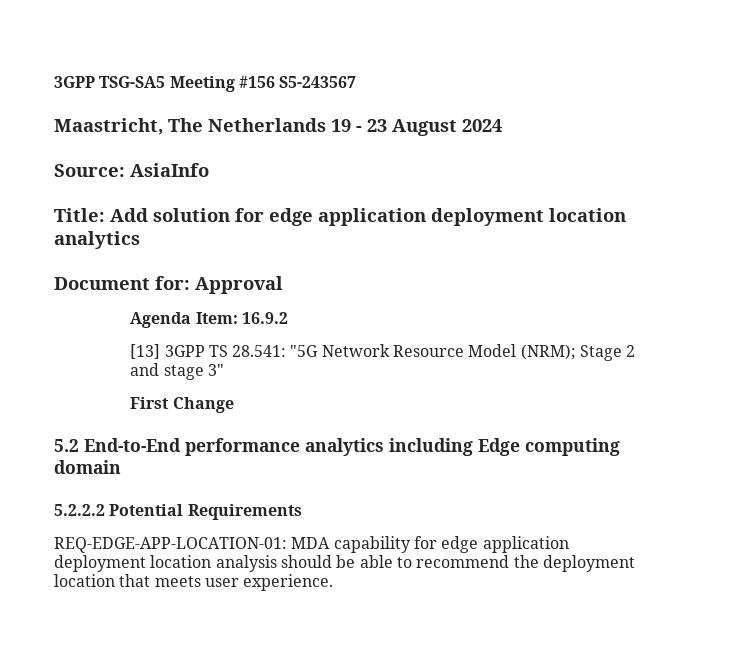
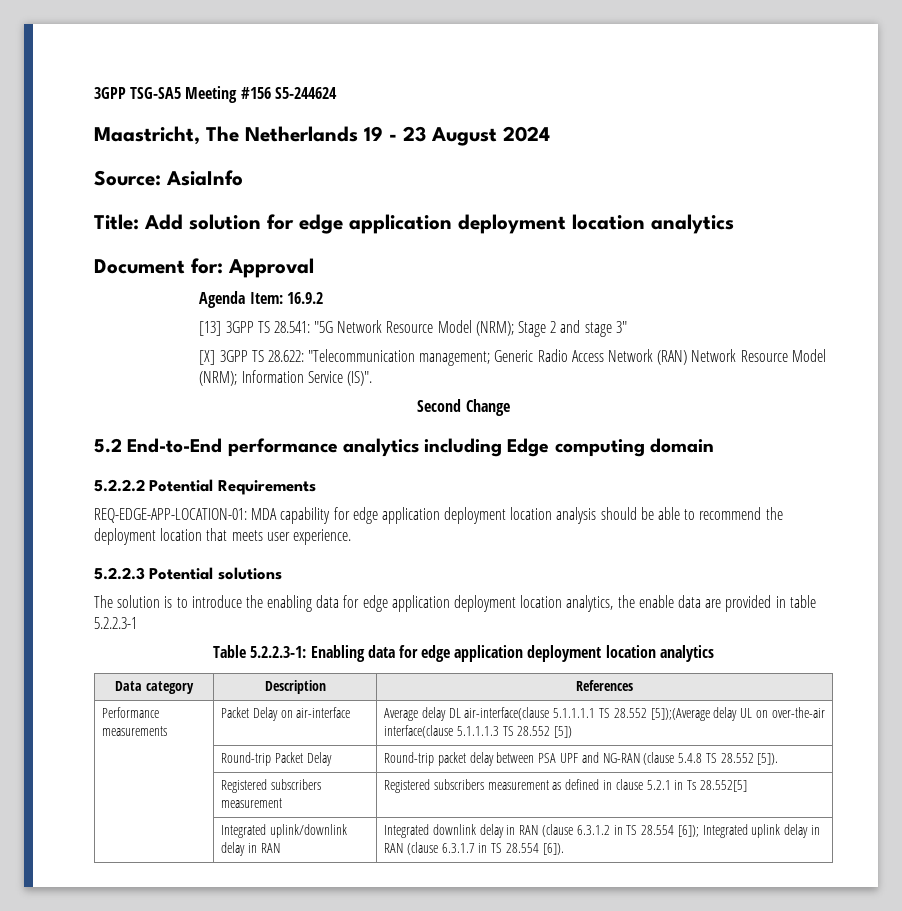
[279,76,357,88] S5-243567 -> [274,87,337,99] S5-244624
[130,397,170,409] First -> [199,349,826,366] [199,370,372,386] [417,399,462,412] [X] 3GPP TS 28.622: "Telecommunication management; Generic Radio Access Network (RAN) Network Resource Model (NRM); Information Service (IS)". // Second
(334, 582) none -> [94,567,282,580] [94,595,816,612] [94,617,137,629] [213,645,714,662] [115,681,194,694] [264,680,326,694] [576,680,633,691] [102,707,160,718] [102,726,168,736] [221,707,351,721] [384,707,825,721] [384,725,573,738] [221,752,332,766] [384,752,779,766] [221,779,321,793] [221,798,283,808] [384,779,747,793] [221,824,347,838] [221,842,280,856] [384,824,820,838] [384,842,564,855] // 5.2.2.3 Potential solutions // The solution is to introduce the enabling data for edge application deployment location analytics, the enable data are provided in table 5.2.2.3-1 // Table 5.2.2.3-1: Enabling data for edge application deployment location analytics // Data category | Description | References // Performance measurements | Packet Delay on air-interface | Average delay DL air-interface(clause 5.1.1.1.1 TS 28.552 [5]);(Average delay UL on over-the-air interface(clause 5.1.1.1.3 TS 28.552 [5]) // | Round-trip Packet Delay | Round-trip packet delay between PSA UPF and NG-RAN (clause 5.4.8 TS 28.552 [5]). // | Registered subscribers measurement | Registered subscribers measurement as defined in clause 5.2.1 in Ts 28.552[5] // | Integrated uplink/downlink delay in RAN | Integrated downlink delay in RAN (clause 6.3.1.2 in TS 28.554 [6]); Integrated uplink delay in RAN (clause 6.3.1.7 in TS 28.554 [6]).

